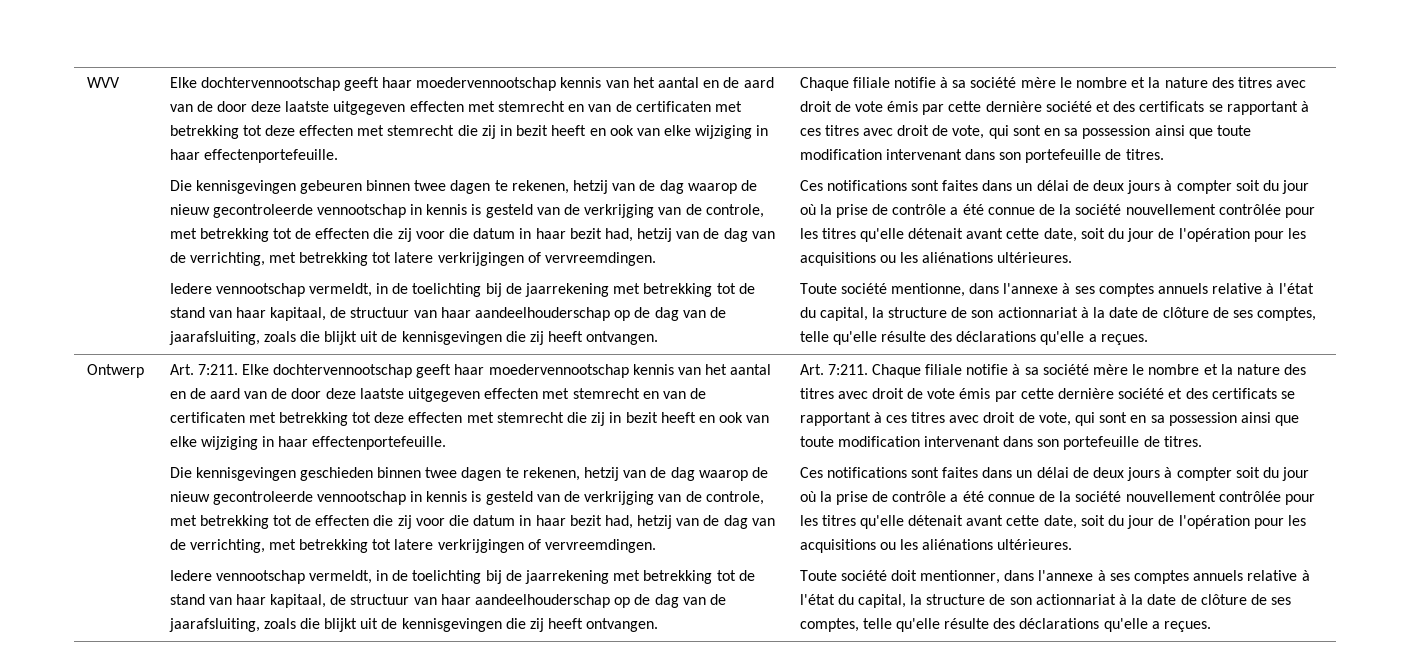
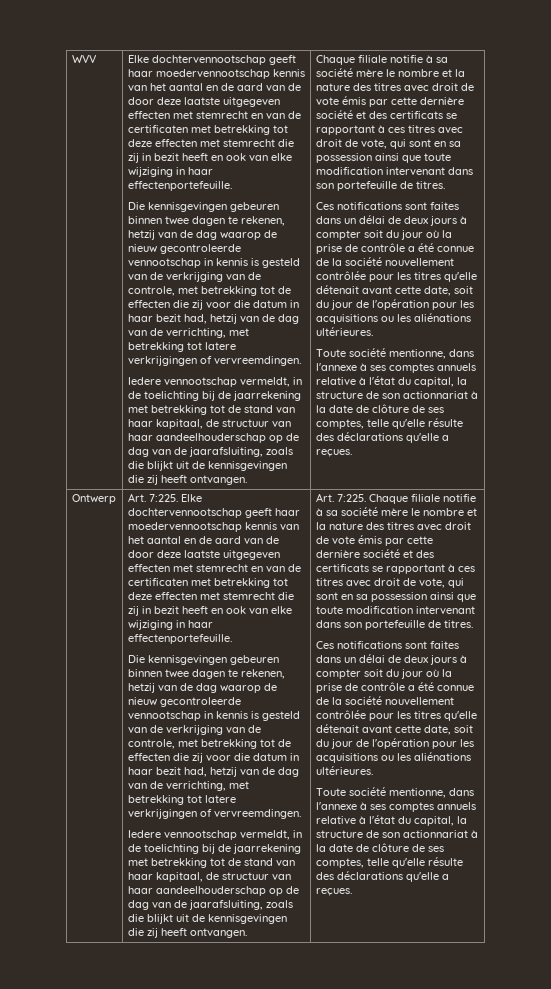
[197,364,238,375] 7:211. -> [148,494,178,502] 7:225.
[299,467,373,481] geschieden -> [229,655,279,665] gebeuren
[827,364,868,375] 7:211. -> [336,494,366,502] 7:225.
[890,570,1001,584] doit mentionner, -> [388,788,446,798] mentionne,

